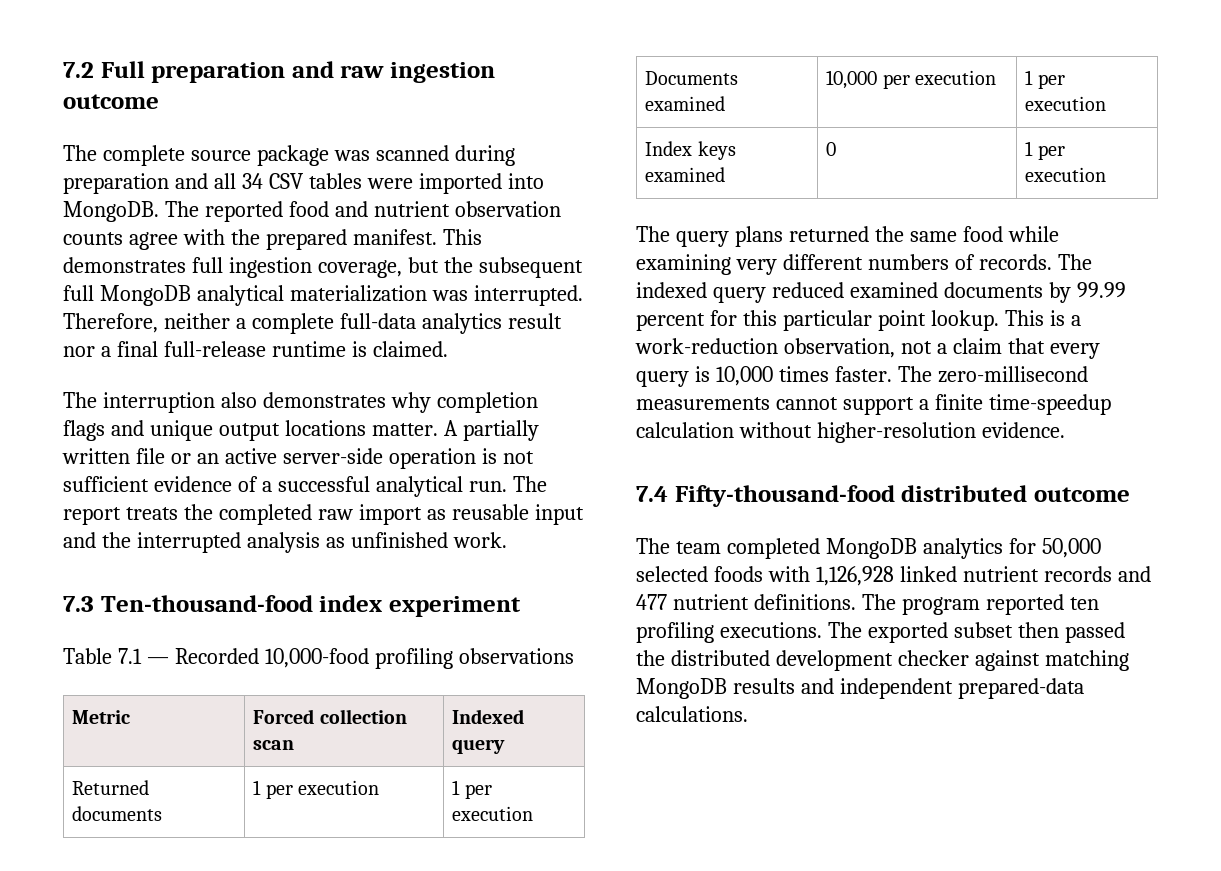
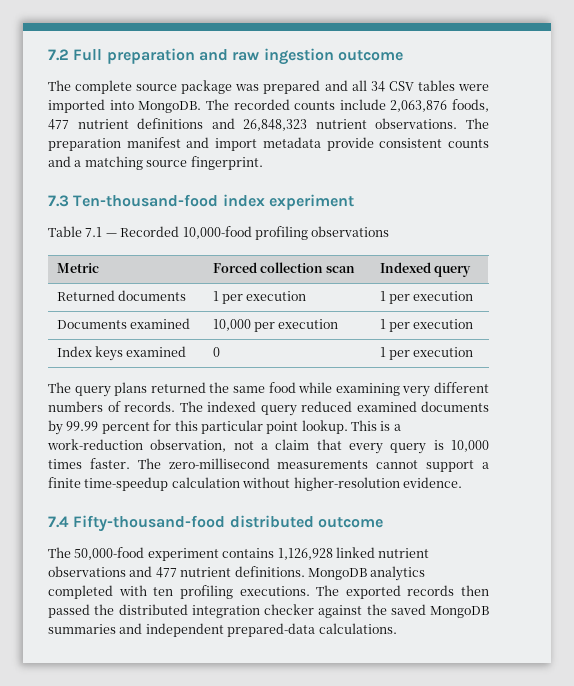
[375,145,515,166] [63,173,169,194] scanned during preparation -> [263,80,321,94] prepared
[204,201,561,222] [63,229,482,250] [63,257,583,278] [63,285,583,306] [63,313,562,334] [63,341,448,357] [63,392,538,413] [63,420,539,441] [62,448,534,469] [63,476,547,497] [63,504,584,525] [63,532,507,553] reported food and nutrient observation counts agree with the prepared manifest. This demonstrates full ingestion coverage, but the subsequent full MongoDB analytical materialization was interrupted. Therefore, neither a complete full-data analytics result nor a final full-release runtime is claimed. // The interruption also demonstrates why completion flags and unique output locations matter. A partially written file or an active server-side operation is not sufficient evidence of a successful analytical run. The report treats the completed raw import as reusable input and the interrupted analysis as unfinished work. -> [233,99,489,112] [48,118,489,131] [48,137,490,151] [48,156,263,170] recorded counts include 2,063,876 foods, 477 nutrient definitions and 26,848,323 nutrient observations. The preparation manifest and import metadata provide consistent counts and a matching source fingerprint.
[675,538,1101,559] [636,566,810,582] team completed MongoDB analytics for 50,000 selected foods with -> [74,547,275,561] 50,000-food experiment contains
[1043,566,1112,582] records -> [48,566,126,577] observations
[861,594,1064,615] The program reported -> [307,566,426,581] [48,585,147,599] MongoDB analytics completed with
[953,622,1013,638] subset -> [407,585,455,596] records
[775,650,893,671] development -> [191,605,260,618] integration
[1044,650,1129,671] [636,678,795,699] matching MongoDB results -> [366,604,489,618] [48,624,116,634] the saved MongoDB summaries

